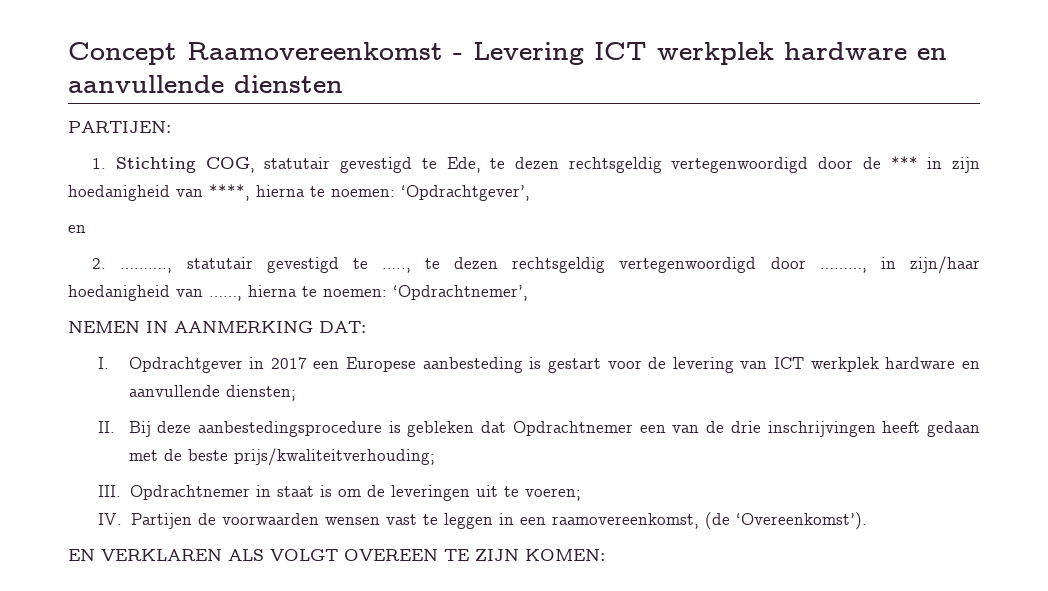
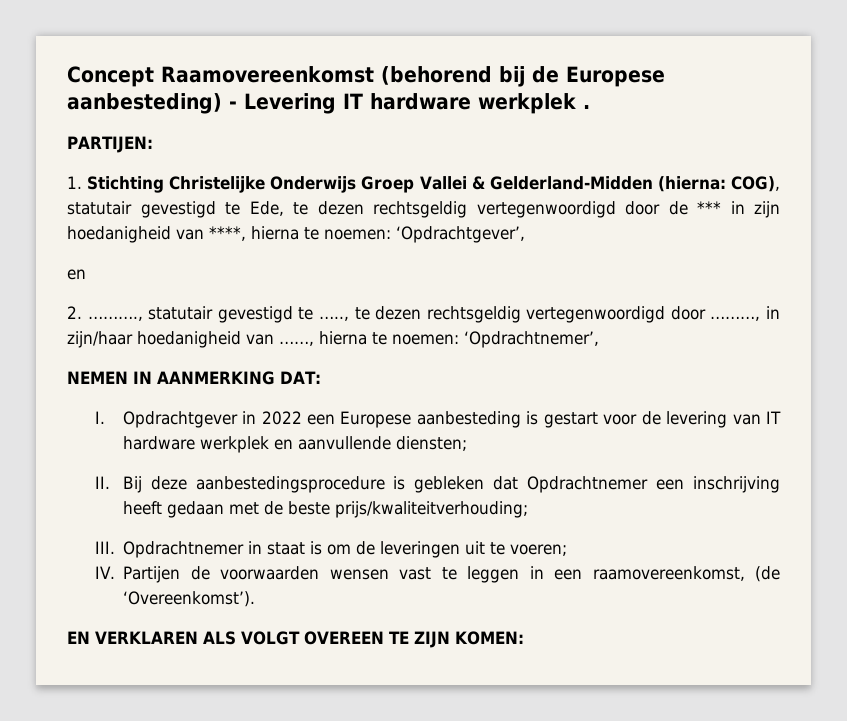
[453,42,947,65] [68,75,343,93] [68,121,171,133] [92,157,255,173] - Levering ICT werkplek hardware en aanvullende diensten // PARTIJEN: // 1. Stichting COG, -> [381,66,665,87] [67,93,590,114] [67,136,153,153] [67,176,780,193] (behorend bij de Europese aanbesteding) - Levering IT hardware werkplek . // PARTIJEN: // 1. Stichting Christelijke Onderwijs Groep Vallei & Gelderland-Midden (hierna: COG),
[270,357,307,369] 2017 -> [261,411,302,425] 2022
[774,357,956,372] ICT werkplek hardware -> [766,411,782,424] [122,436,269,453] IT hardware werkplek
[672,421,876,437] van de drie inschrijvingen -> [693,476,780,493] inschrijving

